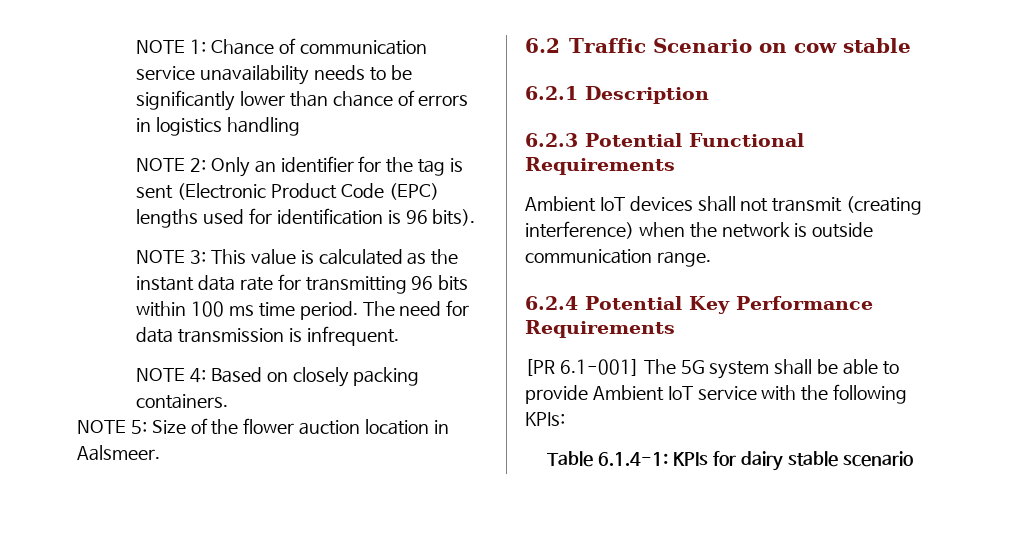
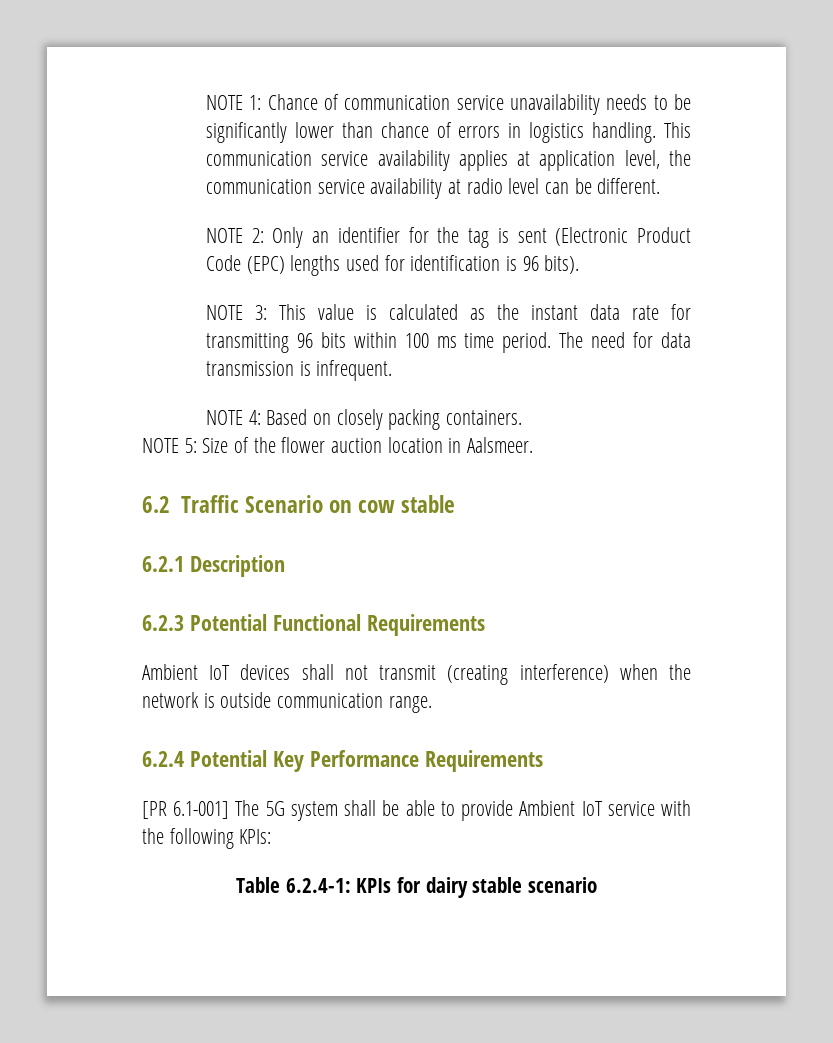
[226,117,300,136] handling -> [592,122,691,143] [205,150,691,171] [205,178,661,199] handling. This communication service availability applies at application level, the communication service availability at radio level can be different.
[598,452,669,466] 6.1.4-1: -> [285,878,351,893] 6.2.4-1:

